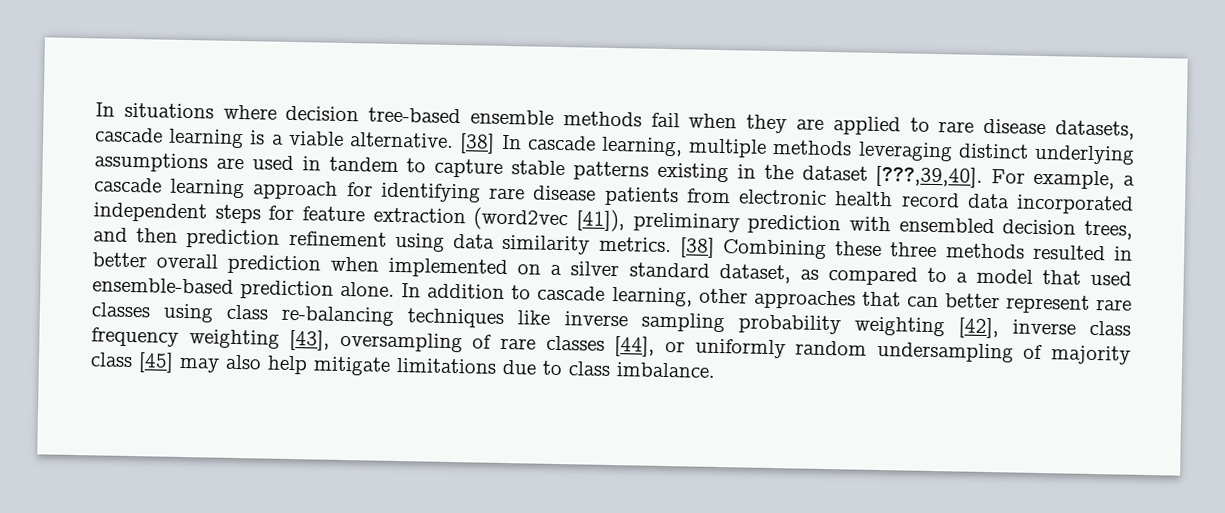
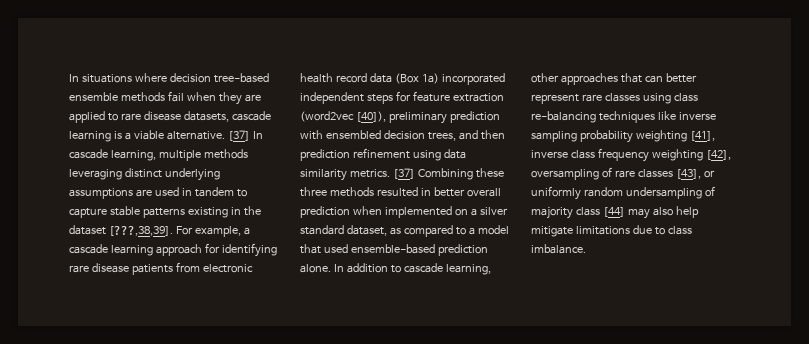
[459,133,496,154] [38] -> [227,130,250,141] [37]
[875,165,984,188] [???,39,40]. -> [108,226,173,236] [???,38,39].
(1010, 201) none -> [394,73,439,84] (Box 1a)
[576,209,625,233] [41]), -> [355,111,386,122] [40]),
[678,237,715,258] [38] -> [392,168,415,179] [37]
[957,317,999,339] [42], -> [689,131,715,141] [41],
[289,329,331,351] [43], -> [705,150,731,160] [42],
[614,336,656,357] [44], -> [675,169,701,179] [43],
[138,352,174,373] [45] -> [602,207,625,217] [44]

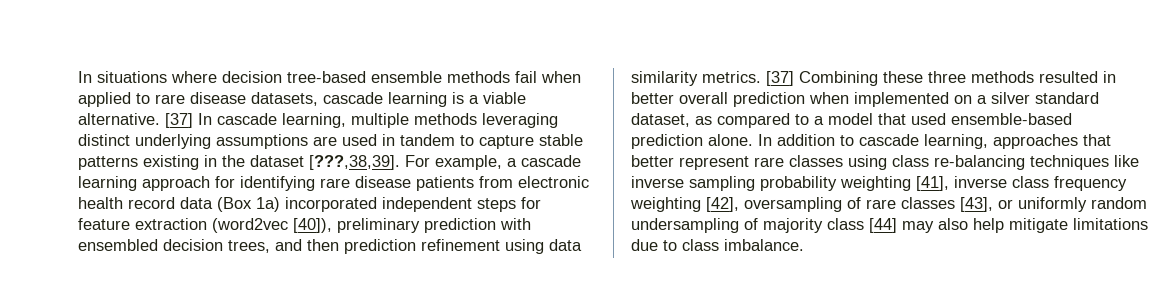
[218,92,261,105] they are -> (581, 77) none
[531,73,559,83] other -> (988, 141) none
[644,75,663,83] can -> (1111, 140) none

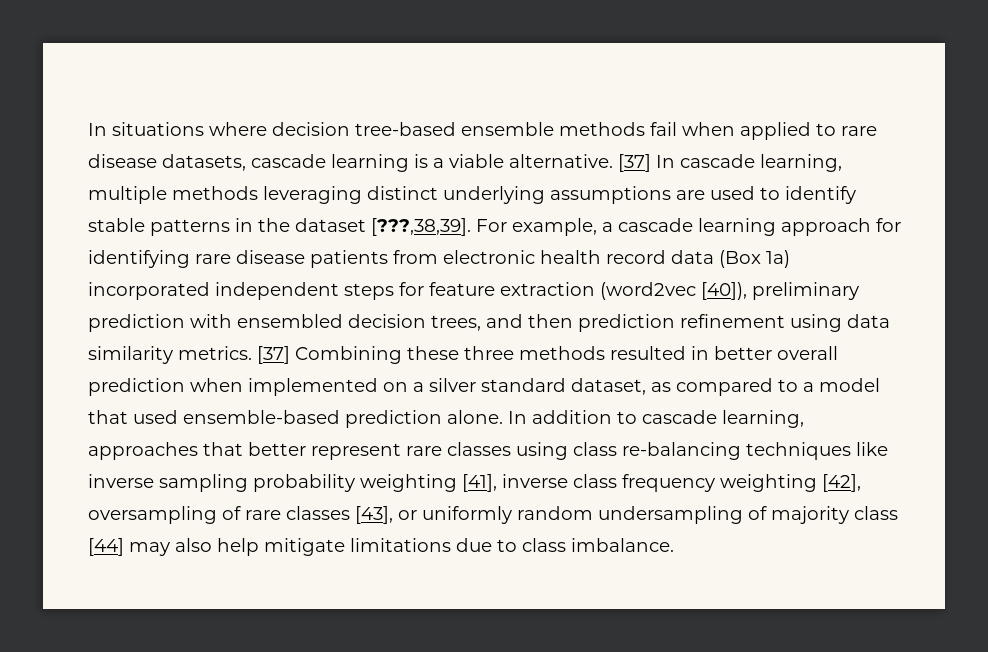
[382,134,534,149] in tandem to capture -> [760,186,856,204] to identify
[143,155,199,170] existing -> (230, 227) none

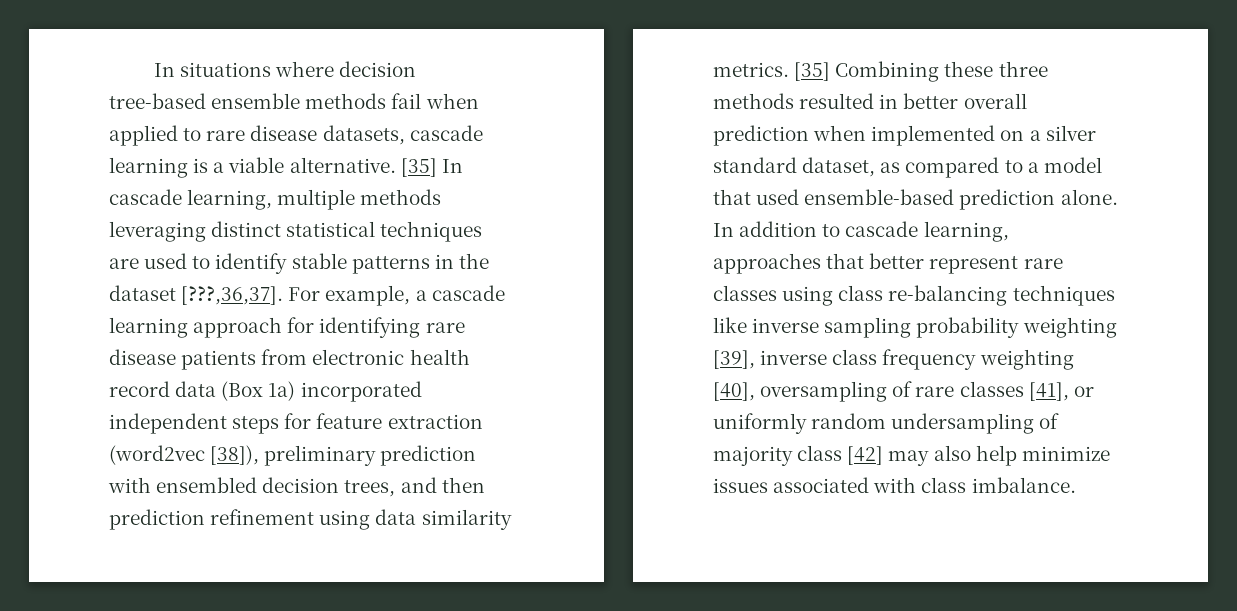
[618,154,651,172] [37] -> [400,158,437,177] [35]
[443,186,671,204] underlying assumptions -> [286,221,483,242] statistical techniques
[371,218,471,236] [???,38,39]. -> [181,286,284,305] [???,36,37].
[701,282,747,300] [40]), -> [210,445,260,465] [38]),
[257,346,290,364] [37] -> [794,62,831,81] [35]
[462,474,497,492] [41], -> [713,350,755,369] [39],
[822,474,861,492] [42], -> [713,382,755,401] [40],
[355,506,393,524] [43], -> [1028,382,1069,401] [41],
[88,538,124,556] [44] -> [847,446,884,465] [42]
[264,538,517,556] mitigate limitations due to -> [1021,446,1110,461] [713,477,917,493] minimize issues associated with

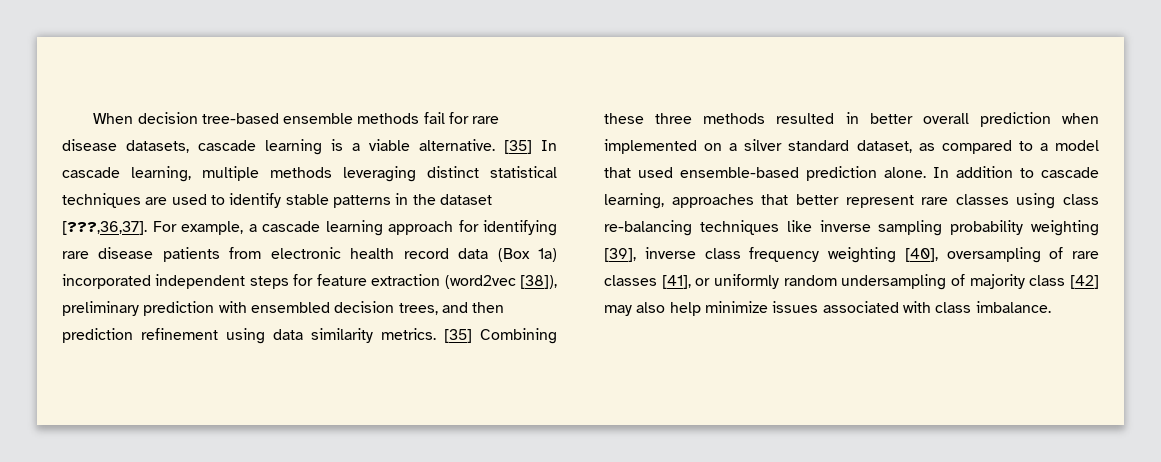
[153,61,334,77] In situations where -> [93,113,134,124] When
[425,93,479,109] [109,125,202,146] when applied to -> [449,112,470,124] for

